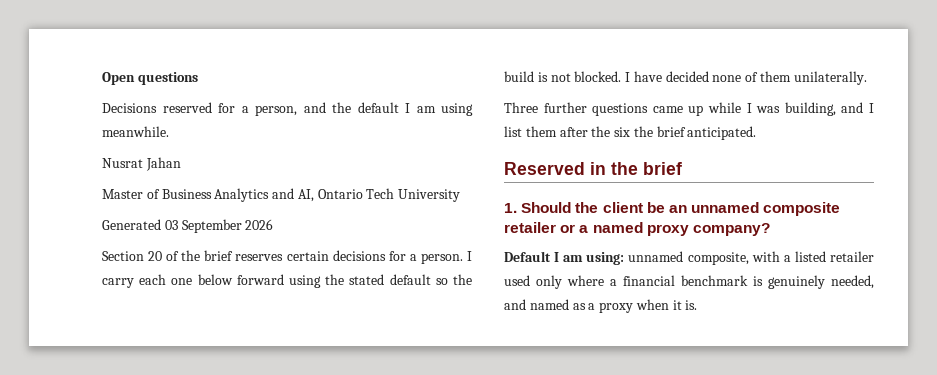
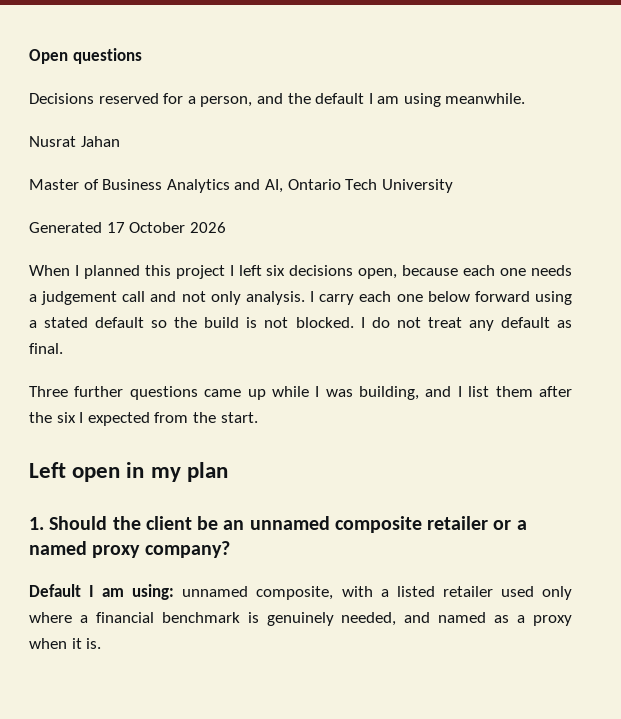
[164,219,242,233] 03 September -> [106,222,186,233] 17 October
[102,250,463,264] Section 20 of the brief reserves certain decisions for a person. -> [29,265,572,279] [29,291,305,305] When I planned this project I left six decisions open, because each one needs a judgement call and not only analysis.
[325,274,345,285] the -> [29,320,37,328] a
[633,71,867,85] have decided none of them unilaterally. -> [371,317,572,331] [29,343,63,354] do not treat any default as final.
[633,126,757,140] [504,162,682,175] the brief anticipated. // Reserved in the brief -> [79,412,258,426] [29,462,228,482] I expected from the start. // Left open in my plan

